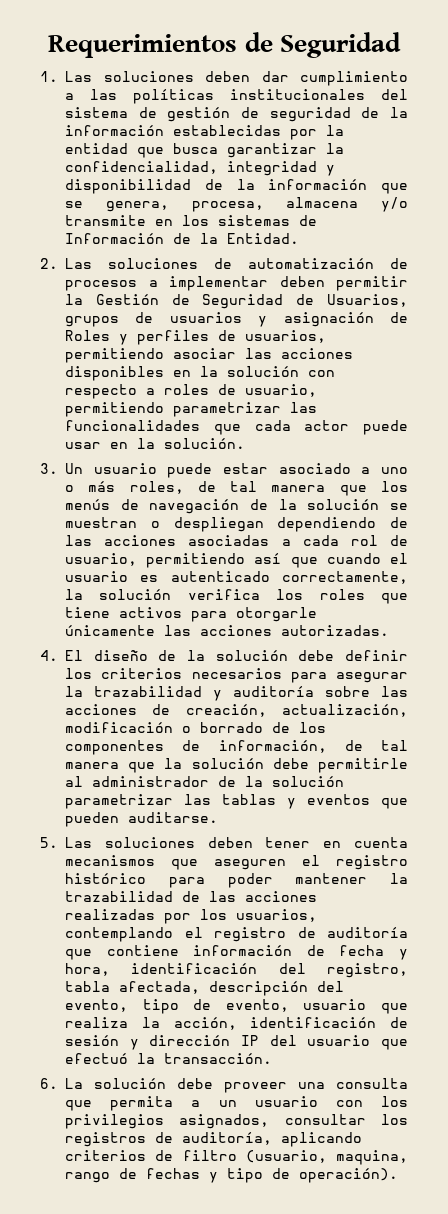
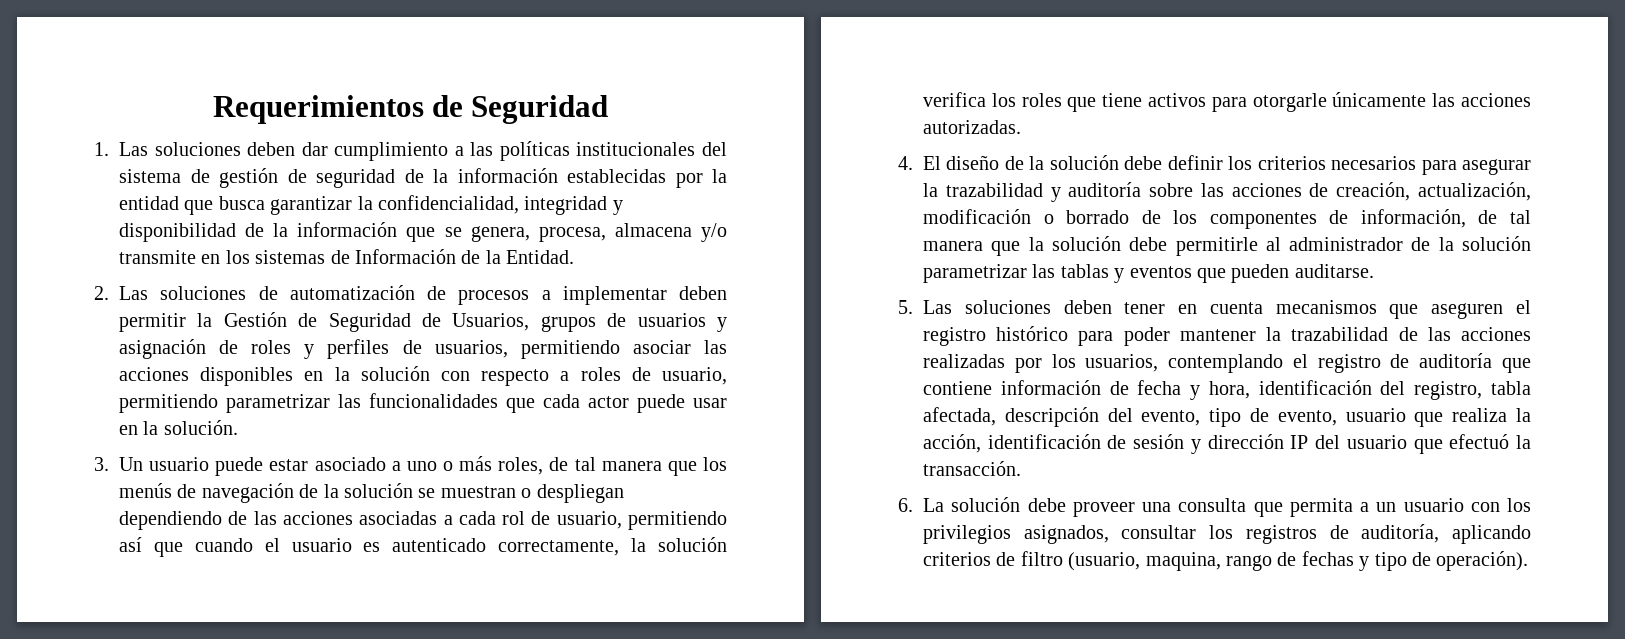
[65,330,110,341] Roles -> [251,340,292,354] roles

